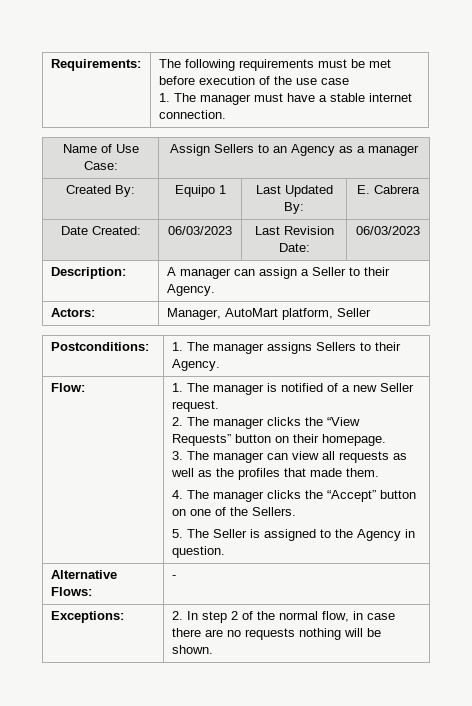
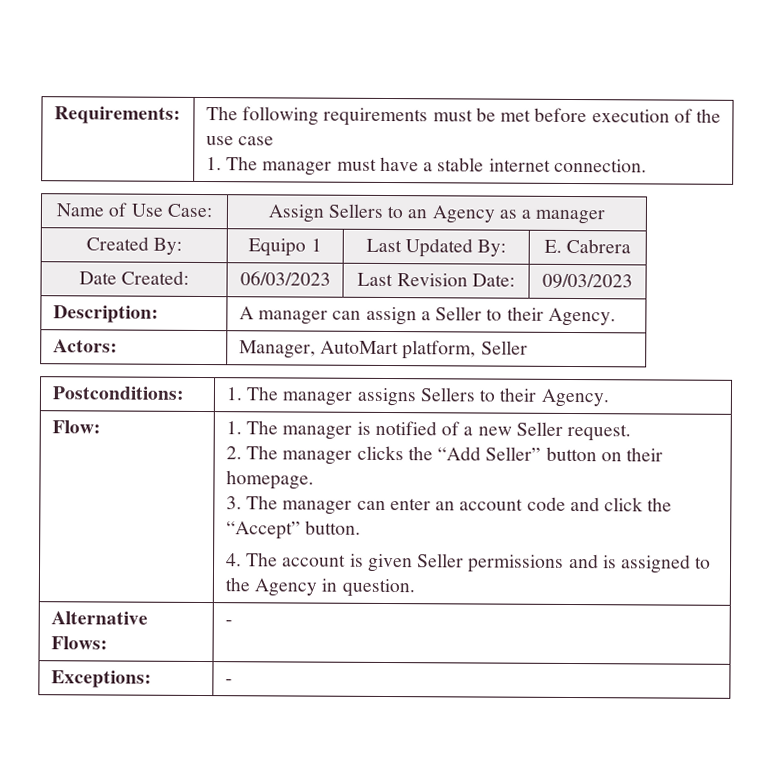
[356,226,420,235] 06/03/2023 -> [542,273,633,289] 09/03/2023
[326,417,360,426] [171,434,231,446] “View Requests” -> [437,446,542,461] “Add Seller”
[291,451,407,463] [170,468,379,480] [171,490,416,502] [171,507,296,516] [171,529,247,538] view all requests as well as the profiles that made them. // 4. The manager clicks the “Accept” button on one of the Sellers. // 5. The Seller -> [389,496,673,512] [225,520,362,540] [225,552,599,573] enter an account code and click the “Accept” button. // 4. The account is given Seller permissions and
[171,611,395,623] [171,628,381,640] [171,645,213,654] 2. In step 2 of the normal flow, in case there are no requests nothing will be shown. -> [224,679,233,685] -

